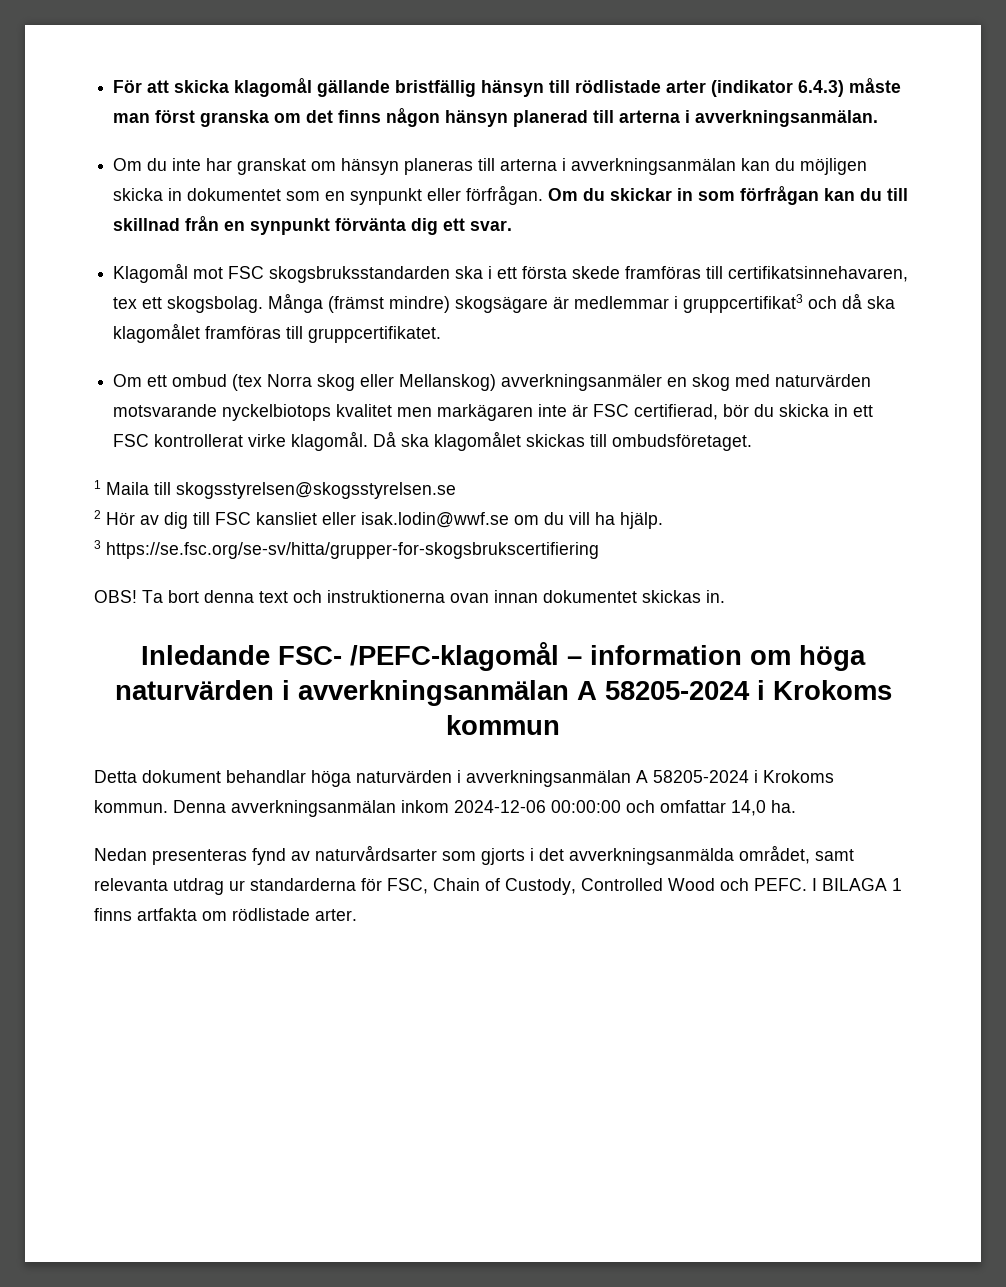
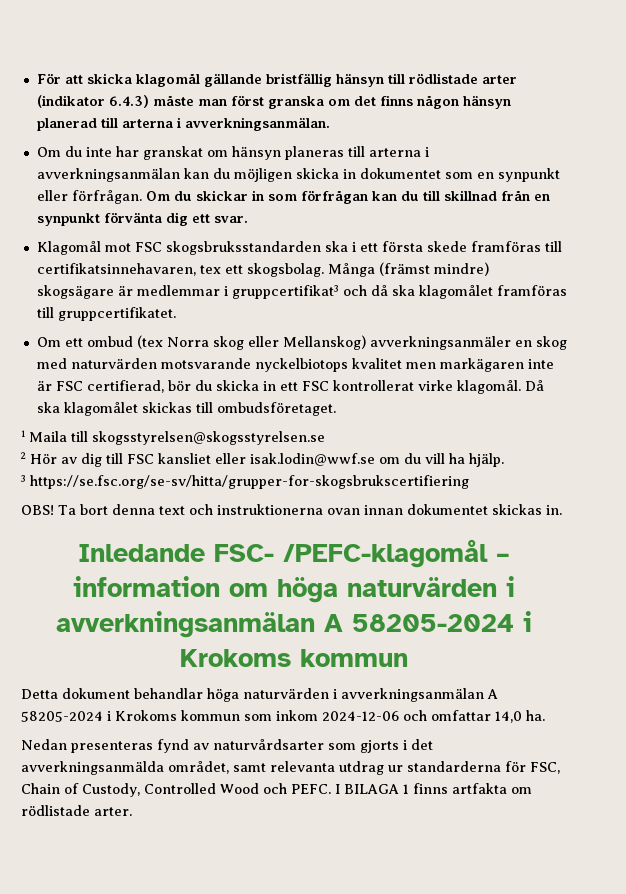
[94,800,396,817] kommun. Denna avverkningsanmälan -> [181,710,272,721] kommun som
[551,800,621,813] 00:00:00 -> (399, 716) none

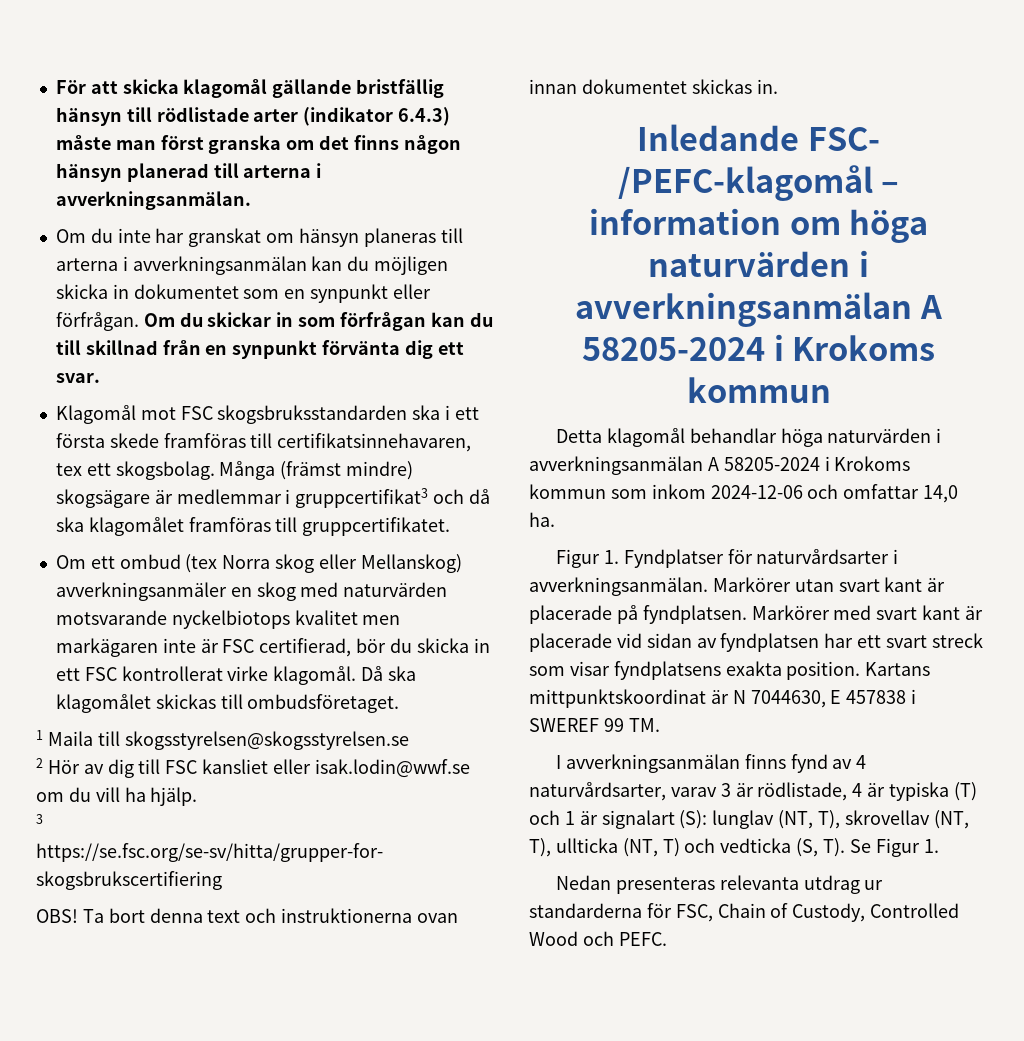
[62,688,130,699] dokument -> [606,428,685,447] klagomål
[21,739,433,753] [21,761,266,775] Nedan presenteras fynd av naturvårdsarter som gjorts i det avverkningsanmälda området, samt -> [556,549,899,568] [529,577,946,596] [529,605,984,624] [529,633,983,652] [529,661,931,680] [529,689,917,708] [529,718,660,732] [556,754,867,773] [529,782,977,801] [529,810,969,829] [529,838,939,857] [556,875,715,894] Figur 1. Fyndplatser för naturvårdsarter i avverkningsanmälan. Markörer utan svart kant är placerade på fyndplatsen. Markörer med svart kant är placerade vid sidan av fyndplatsen har ett svart streck som visar fyndplatsens exakta position. Kartans mittpunktskoordinat är N 7044630, E 457838 i SWEREF 99 TM. // I avverkningsanmälan finns fynd av 4 naturvårdsarter, varav 3 är rödlistade, 4 är typiska (T) och 1 är signalart (S): lunglav (NT, T), skrovellav (NT, T), ullticka (NT, T) och vedticka (S, T). Se Figur 1. // Nedan presenteras
[335,783,532,794] [21,805,132,816] I BILAGA 1 finns artfakta om rödlistade arter. -> (667, 939) none

